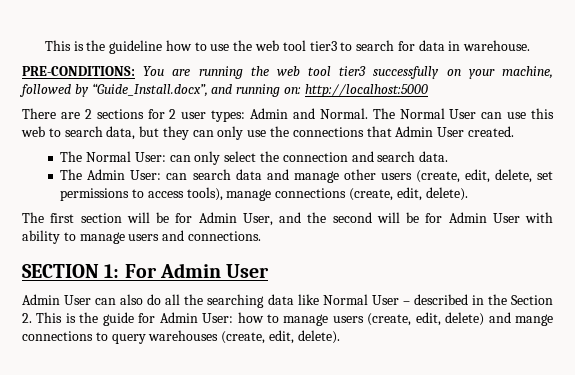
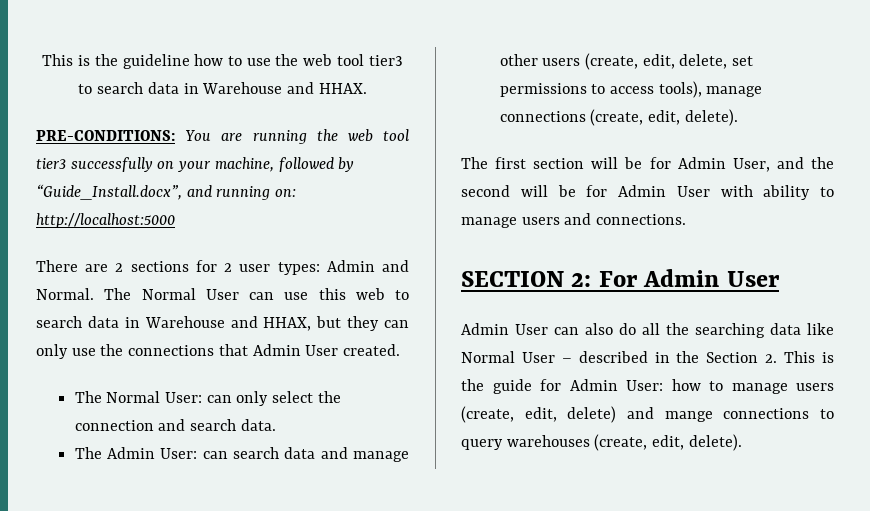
[397,40,531,51] for data in warehouse. -> [147,82,367,94] data in Warehouse and HHAX.
[106,126,136,140] data, -> [87,316,312,331] data in Warehouse and HHAX,
[104,264,120,278] 1: -> [571,273,592,287] 2:

